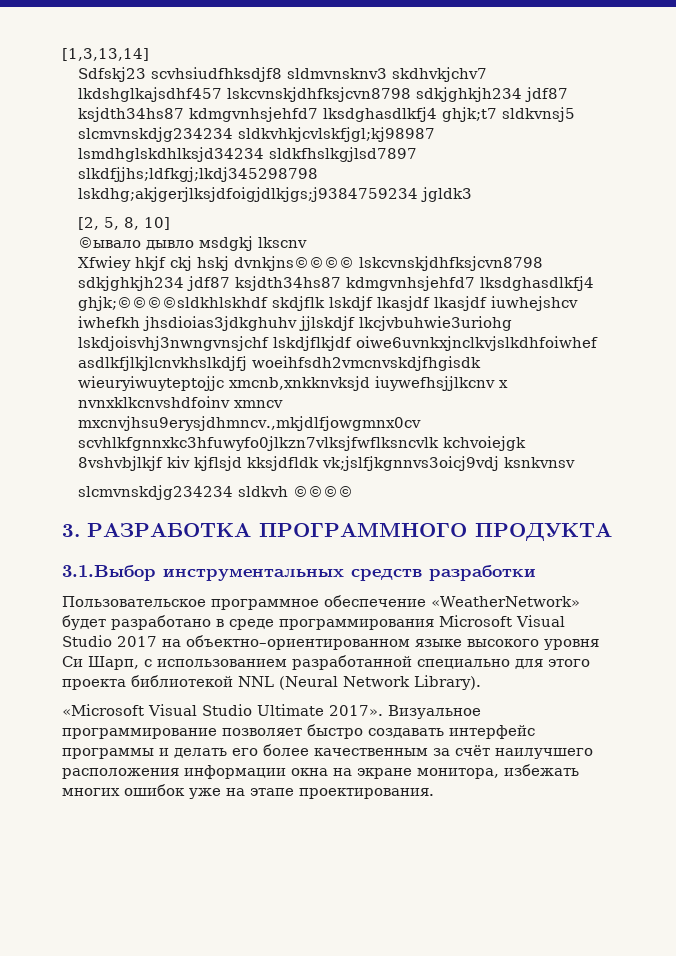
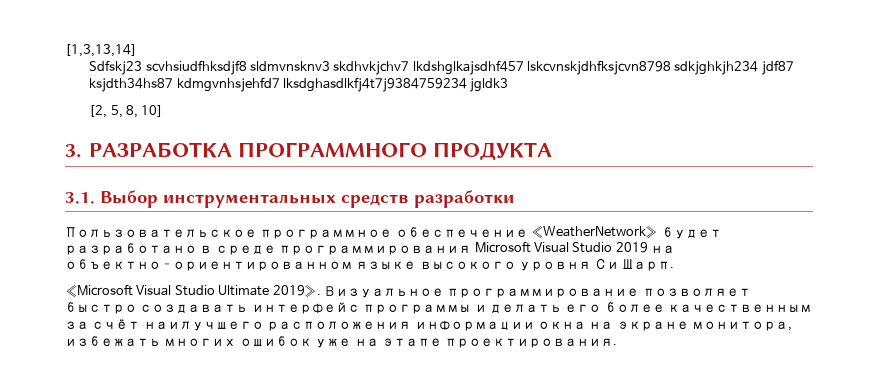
[323,107,576,122] [78,127,436,142] [78,147,418,162] [78,167,319,182] [78,187,419,202] lksdghasdlkfj4 ghjk;t7 sldkvnsj5 slcmvnskdjg234234 sldkvhkjcvlskfjgl;kj98987 lsmdhglskdhlksjd34234 sldkfhslkgjlsd7897 slkdfjjhs;ldfkgj;lkdj345298798 lskdhg;akjgerjlksjdfoigjdlkjgs;j9384759234 -> [282,77,467,92] lksdghasdlkfj4t7j9384759234
[78,236,308,251] [78,256,544,271] [78,276,595,291] [78,296,579,311] [78,316,513,331] [78,336,599,351] [78,356,482,371] [78,376,509,391] [78,396,284,408] [78,416,422,431] [78,436,527,451] [78,456,576,471] [78,485,354,500] // ©ывало дывло мsdgkj lkscnv // Xfwiey hkjf ckj hskj dvnkjns©©©© lskcvnskjdhfksjcvn8798 sdkjghkjh234 jdf87 ksjdth34hs87 kdmgvnhsjehfd7 lksdghasdlkfj4 ghjk;©©©©sldkhlskhdf skdjflk lskdjf lkasjdf lkasjdf iuwhejshcv iwhefkh jhsdioias3jdkghuhv jjlskdjf lkcjvbuhwie3uriohg lskdjoisvhj3nwngvnsjchf lskdjflkjdf oiwe6uvnkxjnclkvjslkdhfoiwhef asdlkfjlkjlcnvkhslkdjfj woeihfsdh2vmcnvskdjfhgisdk wieuryiwuyteptojjc xmcnb,xnkknvksjd iuywefhsjjlkcnv x nvnxklkcnvshdfoinv xmncv mxcnvjhsu9erysjdhmncv.,mkjdlfjowgmnx0cv scvhlkfgnnxkc3hfuwyfo0jlkzn7vlksjfwflksncvlk kchvoiejgk 8vshvbjlkjf kiv kjflsjd kksjdfldk vk;jslfjkgnnvs3oicj9vdj ksnkvnsv // slcmvnskdjg234234 sldkvh ©©©© -> (164, 111) none
[62,565,156,581] 3.1.Выбор -> [65,190,158,208] 3.1. Выбор
[117,636,157,647] 2017 -> [615,242,648,253] 2019
[88,655,590,670] [62,675,481,690] Шарп, с использованием разработанной специально для этого проекта библиотекой NNL (Neural Network Library). -> [621,259,674,271] Шарп.
[329,705,383,716] 2017». -> [272,284,321,298] 2019».

